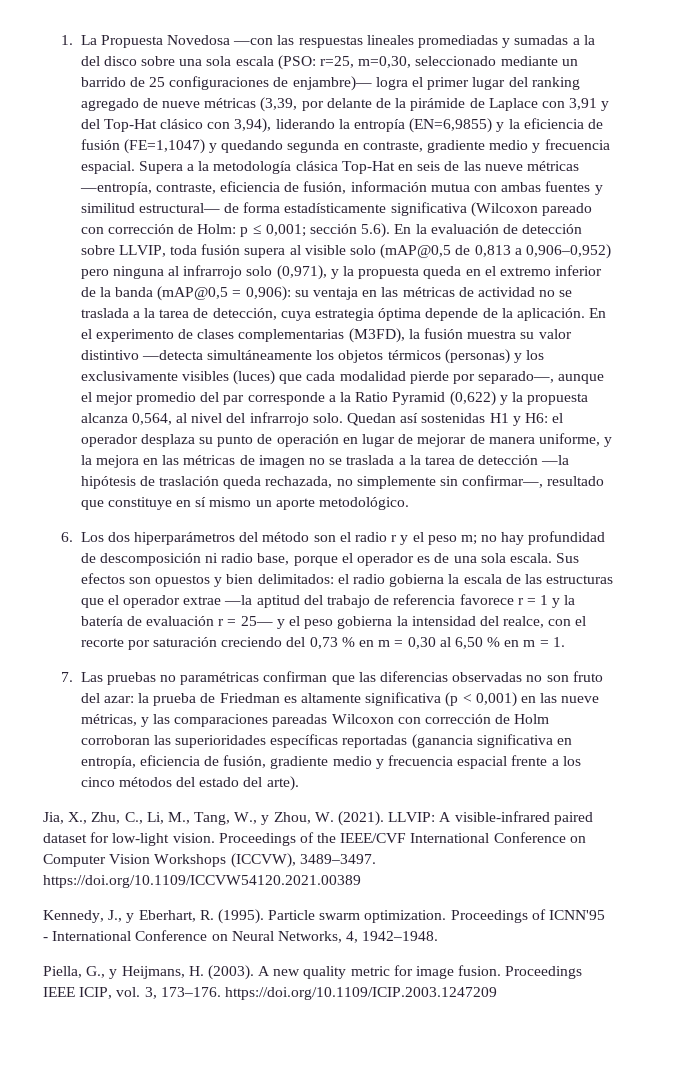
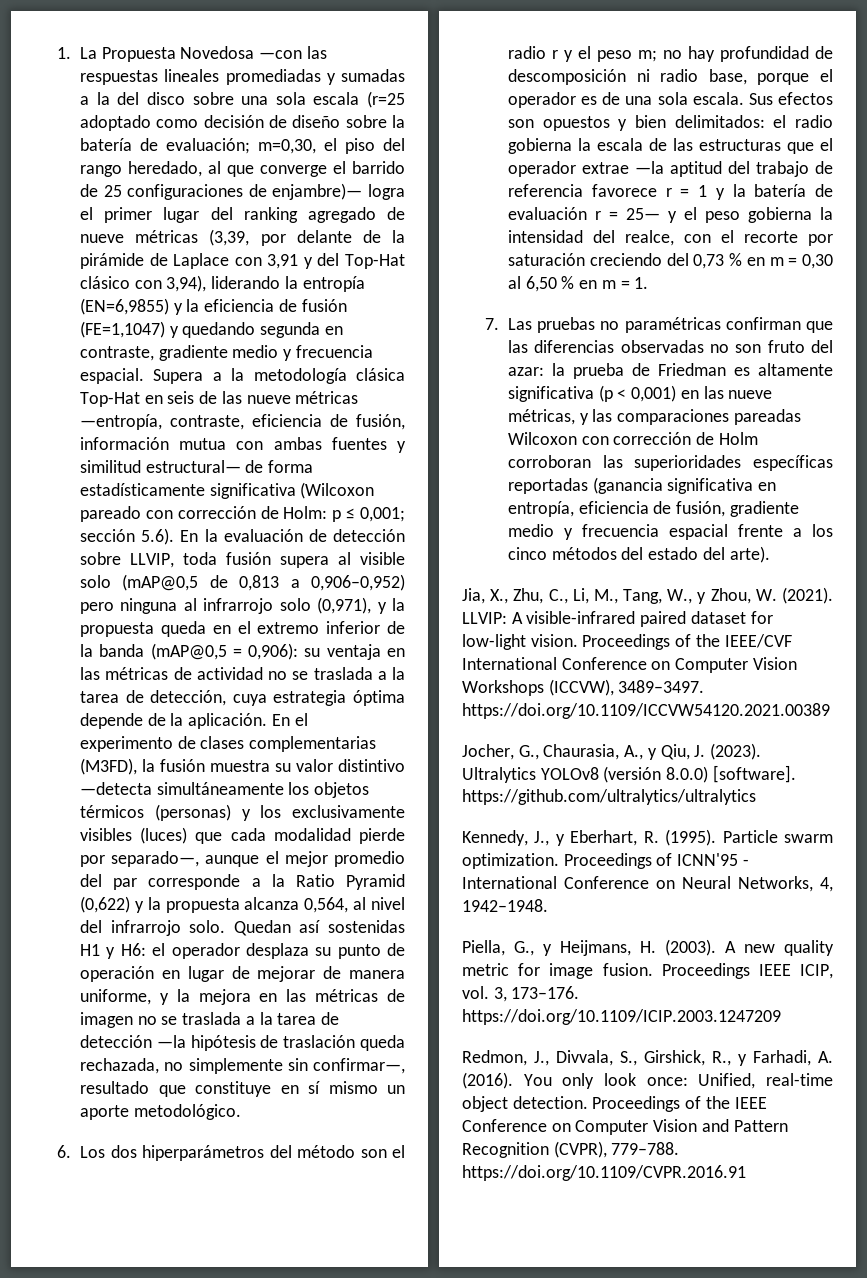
[277,55,578,70] (PSO: r=25, m=0,30, seleccionado mediante un -> [367,91,405,108] [80,115,405,131] [80,138,406,154] [80,161,347,177] (r=25 adoptado como decisión de diseño sobre la batería de evaluación; m=0,30, el piso del rango heredado, al que converge el
(361, 881) none -> [462,743,762,760] [462,765,796,783] [462,789,756,805] // Jocher, G., Chaurasia, A., y Qiu, J. (2023). Ultralytics YOLOv8 (versión 8.0.0) [software]. https://github.com/ultralytics/ultralytics
(497, 993) none -> [462,1050,833,1066] [462,1072,833,1089] [462,1096,767,1112] [462,1119,788,1135] [462,1141,680,1158] [462,1165,746,1181] // Redmon, J., Divvala, S., Girshick, R., y Farhadi, A. (2016). You only look once: Unified, real-time object detection. Proceedings of the IEEE Conference on Computer Vision and Pattern Recognition (CVPR), 779–788. https://doi.org/10.1109/CVPR.2016.91

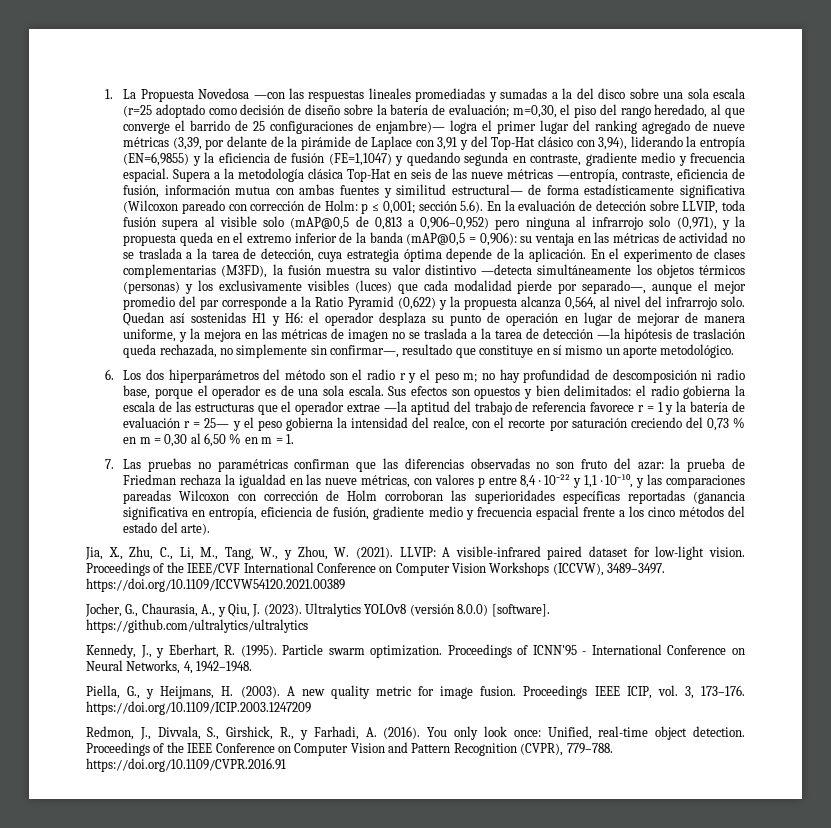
[734,363,833,376] [508,385,773,402] [508,409,576,425] es altamente significativa (p < 0,001) en las nueve métricas, -> [180,474,634,488] rechaza la igualdad en las nueve métricas, con valores p entre 8,4 · 10⁻²² y 1,1 · 10⁻¹⁰,

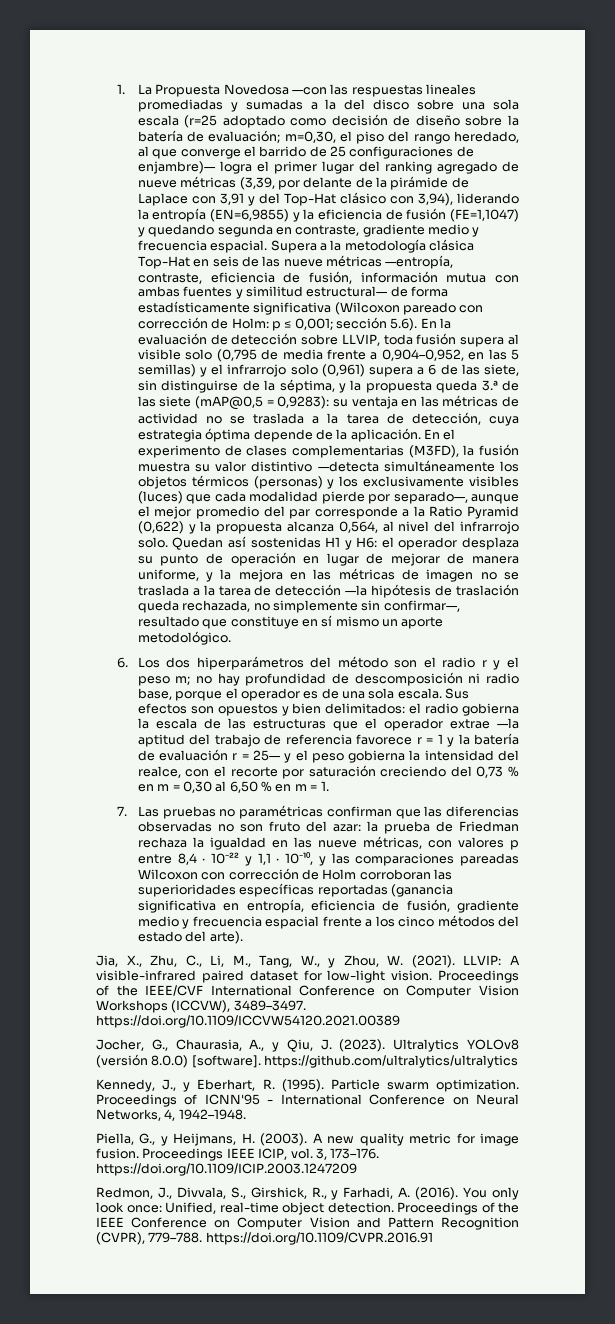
[290,216,746,230] [123,232,403,246] (mAP@0,5 de 0,813 a 0,906–0,952) pero ninguna al infrarrojo solo (0,971), y la propuesta queda en el extremo inferior de la banda -> [216,349,519,362] [137,364,519,377] [137,379,519,393] [137,396,192,407] (0,795 de media frente a 0,904–0,952, en las 5 semillas) y el infrarrojo solo (0,961) supera a 6 de las siete, sin distinguirse de la séptima, y la propuesta queda 3.ª de las siete
[479,232,517,246] 0,906): -> [277,396,330,409] 0,9283):

